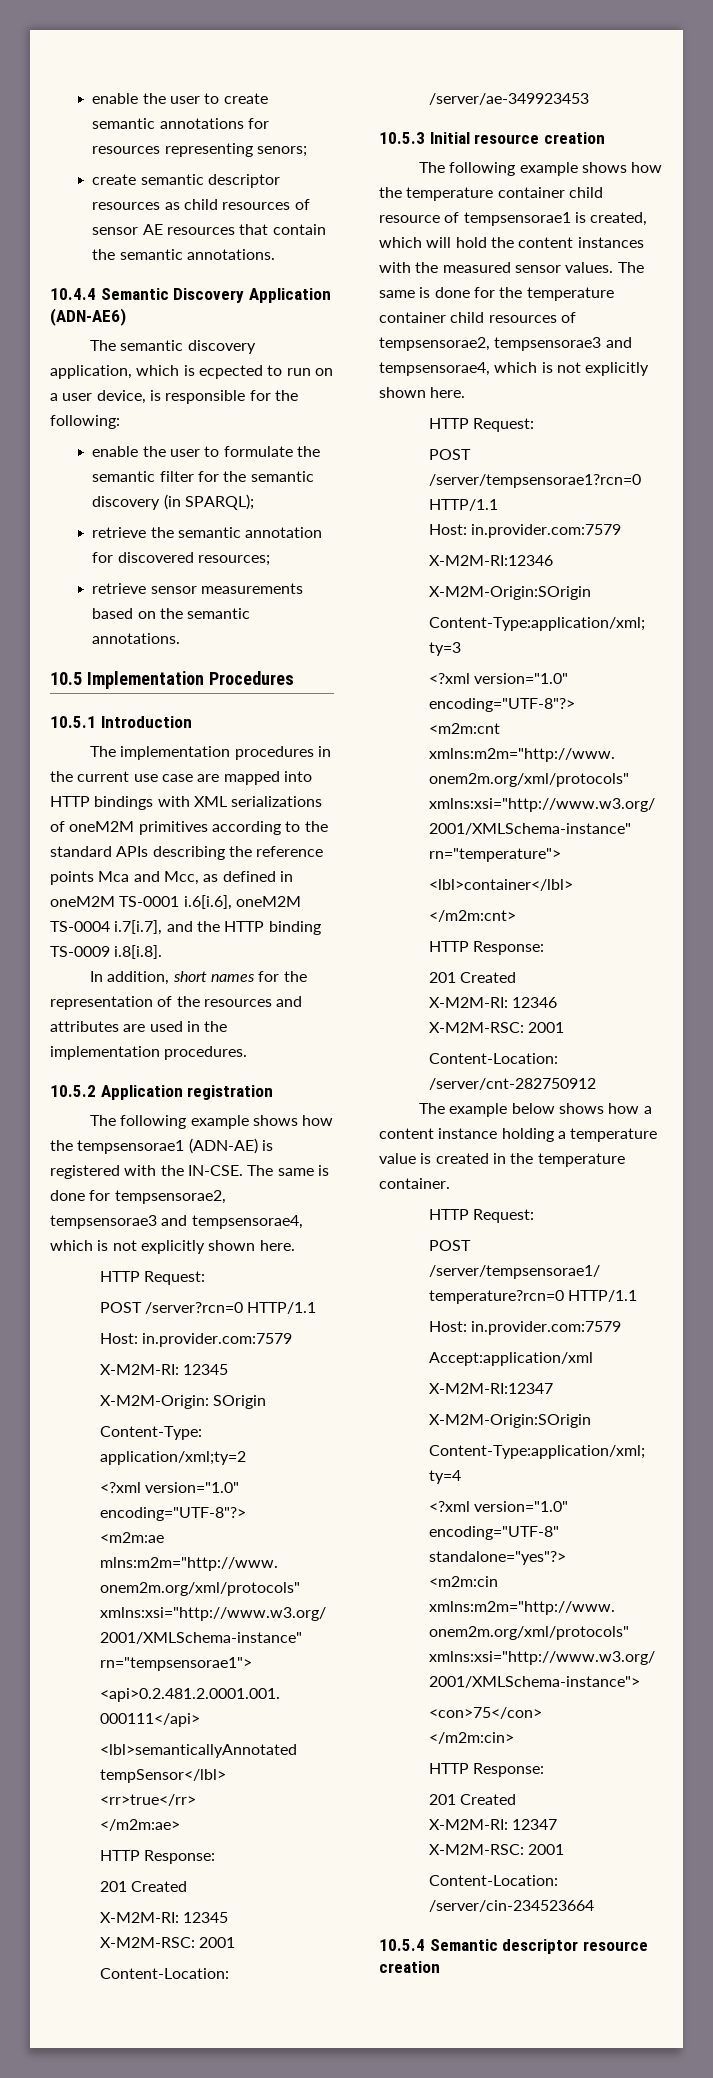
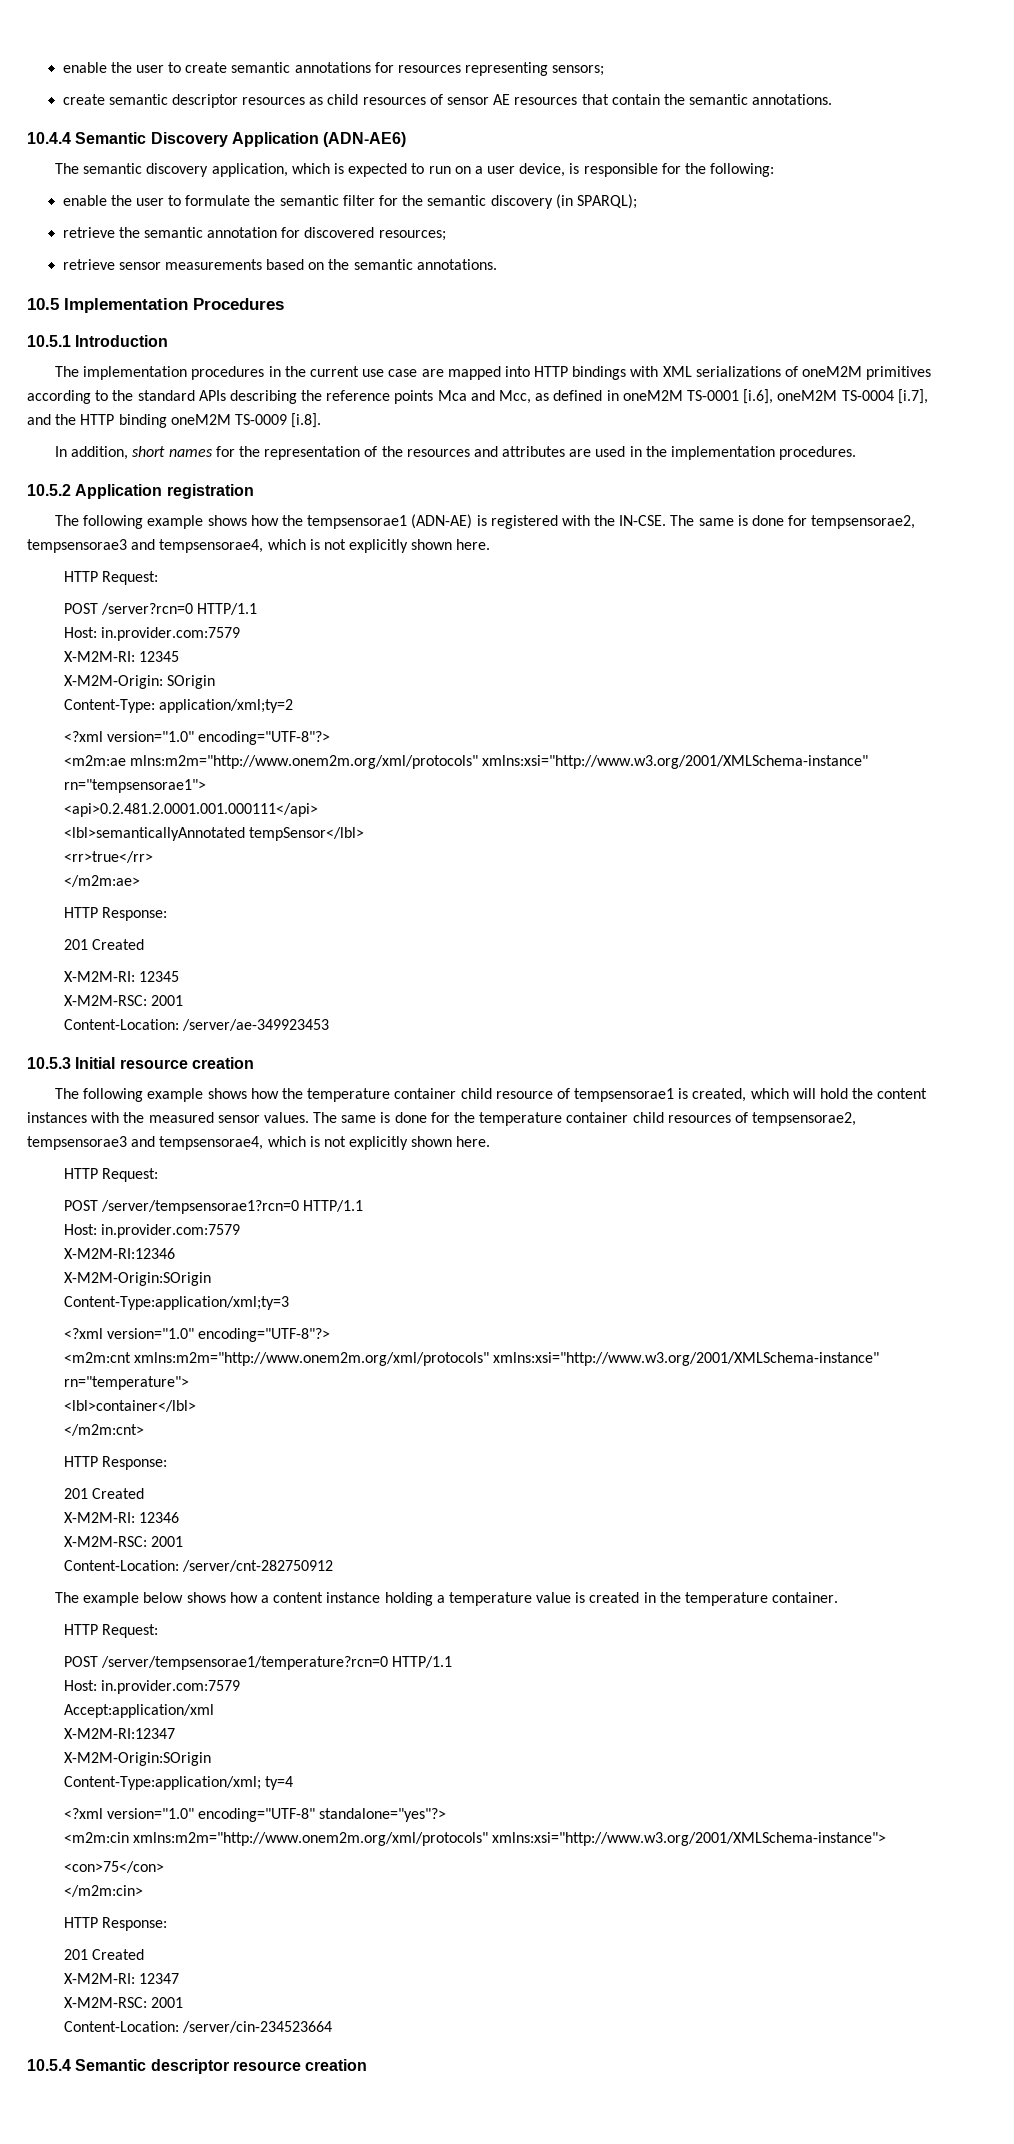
[257,146,308,157] senors; -> [552,65,605,76] sensors;
[198,365,263,379] ecpected -> [348,163,408,177] expected
[183,895,232,910] i.6[i.6], -> [743,389,774,404] [i.6],
[114,920,163,935] i.7[i.7], -> [897,389,928,404] [i.7],
[50,945,163,959] TS-0009 i.8[i.8]. -> [170,413,322,428] oneM2M TS-0009 [i.8].

